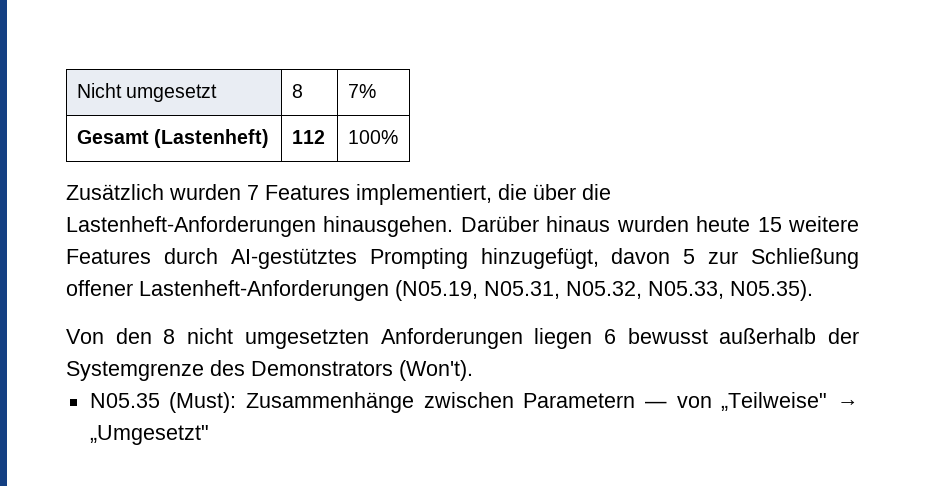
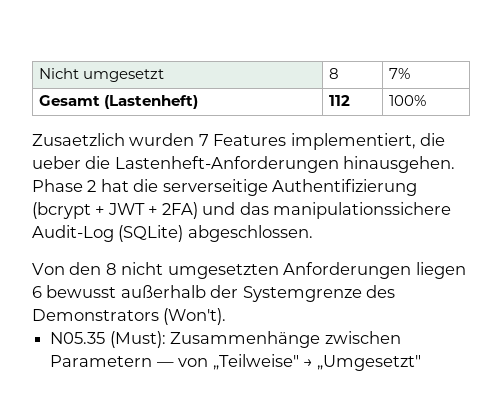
[66,184,164,200] Zusätzlich -> [32,133,125,146] Zusaetzlich
[533,184,576,200] über -> [32,156,81,169] ueber
[460,216,860,232] [66,248,859,269] [66,280,813,301] Darüber hinaus wurden heute 15 weitere Features durch AI-gestütztes Prompting hinzugefügt, davon 5 zur Schließung offener Lastenheft-Anforderungen (N05.19, N05.31, N05.32, N05.33, N05.35). -> [32,179,418,196] [32,202,452,219] [32,225,313,242] Phase 2 hat die serverseitige Authentifizierung (bcrypt + JWT + 2FA) und das manipulationssichere Audit-Log (SQLite) abgeschlossen.

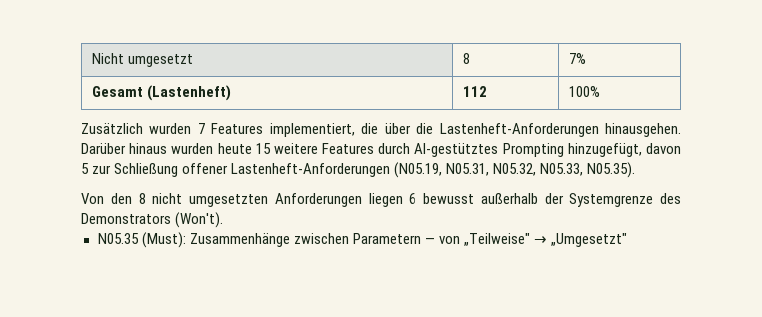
[32,133,125,146] Zusaetzlich -> [81,123,143,134] Zusätzlich
[32,156,81,169] ueber -> [384,123,411,134] über
[32,179,418,196] [32,202,452,219] [32,225,313,242] Phase 2 hat die serverseitige Authentifizierung (bcrypt + JWT + 2FA) und das manipulationssichere Audit-Log (SQLite) abgeschlossen. -> [81,143,681,157] [81,162,636,178] Darüber hinaus wurden heute 15 weitere Features durch AI-gestütztes Prompting hinzugefügt, davon 5 zur Schließung offener Lastenheft-Anforderungen (N05.19, N05.31, N05.32, N05.33, N05.35).

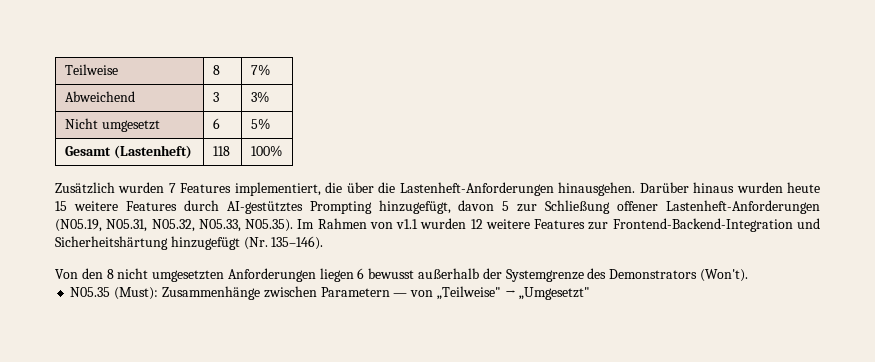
[91,53,193,67] Nicht umgesetzt -> [64,64,118,75] Teilweise
(586, 58) none -> [64,91,135,102] [212,92,219,102] [250,91,269,103] [64,118,160,132] [212,118,220,129] [250,118,270,130] // Abweichend | 3 | 3% // Nicht umgesetzt | 6 | 5%
[462,86,487,97] 112 -> [212,146,230,156] 118
(636, 170) none -> [297,218,820,232] [55,236,324,250] Im Rahmen von v1.1 wurden 12 weitere Features zur Frontend-Backend-Integration und Sicherheitshärtung hinzugefügt (Nr. 135–146).

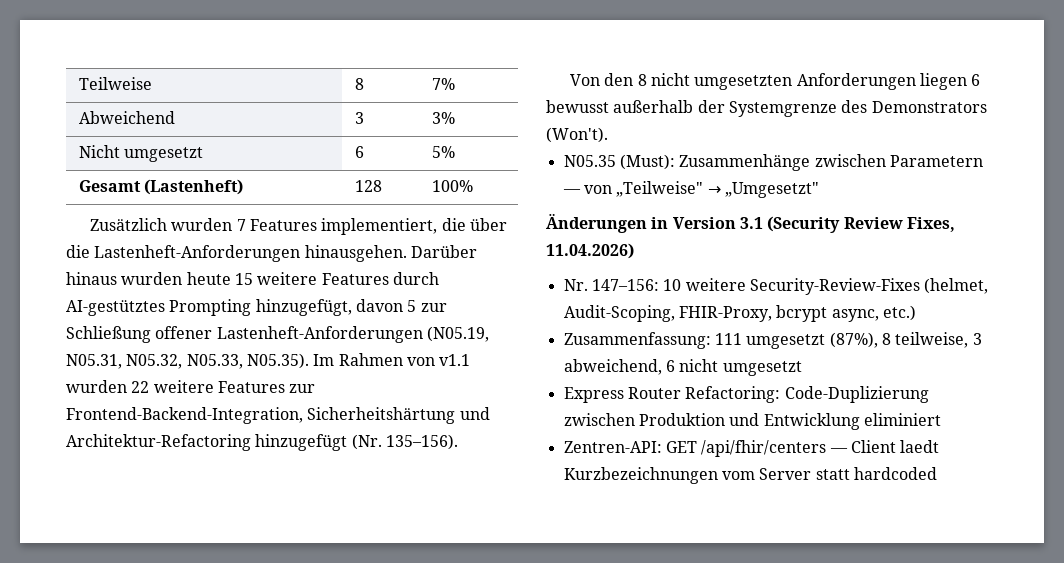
[212,146,230,156] 118 -> [354,180,382,192] 128
[470,219,483,229] 12 -> [131,381,150,393] 22
[612,218,820,232] [55,236,168,250] Frontend-Backend-Integration und Sicherheitshärtung -> [66,407,490,424] [66,434,251,451] Frontend-Backend-Integration, Sicherheitshärtung und Architektur-Refactoring
[271,236,324,250] 135–146). -> [385,434,458,450] 135–156).
(591, 293) none -> [546,213,955,233] [546,243,634,259] [563,278,989,295] [563,305,916,322] [563,332,982,349] [563,359,802,376] [563,386,929,403] [563,413,941,430] [563,440,940,457] [563,467,937,484] // Änderungen in Version 3.1 (Security Review Fixes, 11.04.2026) // Nr. 147–156: 10 weitere Security-Review-Fixes (helmet, Audit-Scoping, FHIR-Proxy, bcrypt async, etc.) // Zusammenfassung: 111 umgesetzt (87%), 8 teilweise, 3 abweichend, 6 nicht umgesetzt // Express Router Refactoring: Code-Duplizierung zwischen Produktion und Entwicklung eliminiert // Zentren-API: GET /api/fhir/centers — Client laedt Kurzbezeichnungen vom Server statt hardcoded

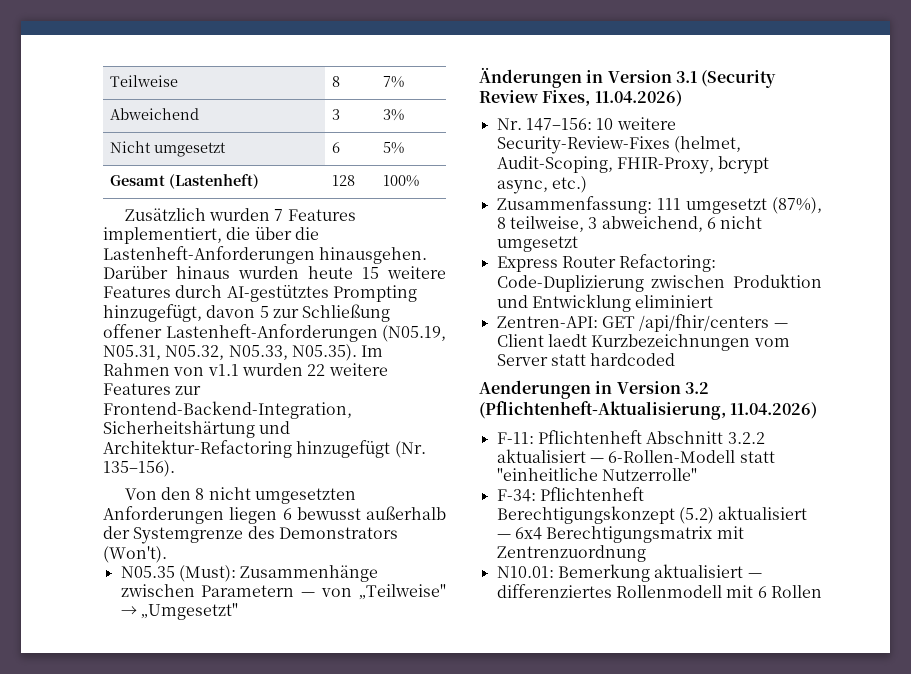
(937, 473) none -> [479,380,709,399] [479,401,818,420] [496,430,765,444] [496,449,775,463] [496,468,697,481] [496,487,644,502] [496,506,808,524] [496,526,744,543] [496,545,646,562] [496,564,762,582] [496,584,822,598] // Aenderungen in Version 3.2 (Pflichtenheft-Aktualisierung, 11.04.2026) // F-11: Pflichtenheft Abschnitt 3.2.2 aktualisiert — 6-Rollen-Modell statt "einheitliche Nutzerrolle" // F-34: Pflichtenheft Berechtigungskonzept (5.2) aktualisiert — 6x4 Berechtigungsmatrix mit Zentrenzuordnung // N10.01: Bemerkung aktualisiert — differenziertes Rollenmodell mit 6 Rollen

